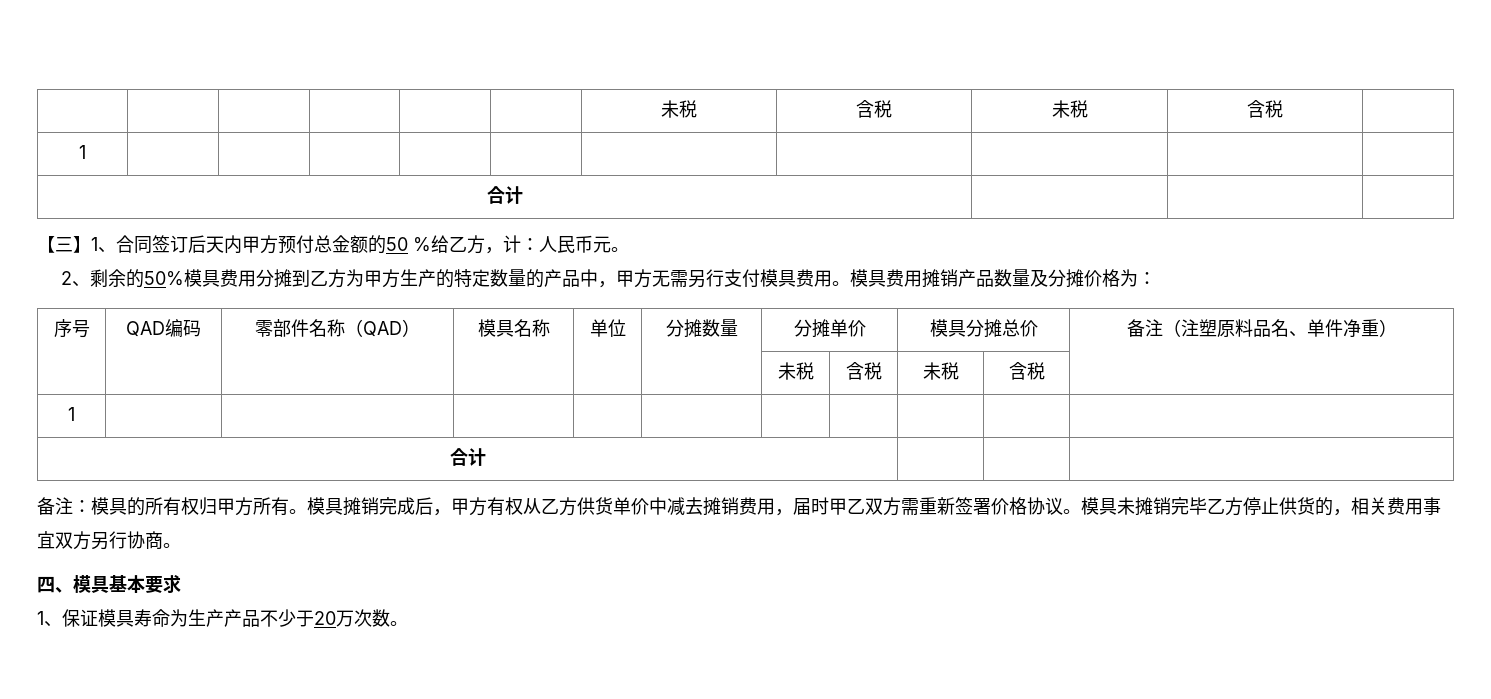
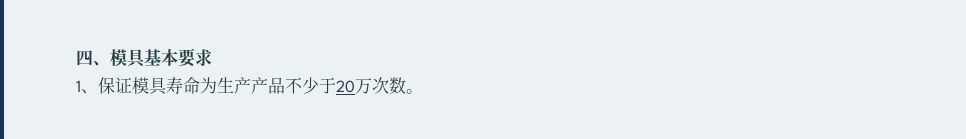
[661,100,697,118] [856,100,892,118] [1051,100,1088,118] [1247,100,1283,118] [79,145,86,159] [486,186,523,204] [37,235,629,254] [61,269,1157,288] [53,319,90,338] [126,319,201,337] [255,319,420,337] [477,319,550,337] [589,319,626,337] [665,319,738,337] [793,319,866,337] [929,319,1038,337] [1126,319,1397,338] [777,362,814,380] [845,362,882,380] [922,362,959,380] [1008,362,1045,380] [68,407,75,421] [449,448,486,466] [37,497,1441,516] [37,531,181,550] | | | | | | 未税 | 含税 | 未税 | 含税 | // 1 | | | | | | | | | | // 合计 | | | // 【三】1、合同签订后天内甲方预付总金额的50 %给乙方，计：人民币元。 // 2、剩余的50%模具费用分摊到乙方为甲方生产的特定数量的产品中，甲方无需另行支付模具费用。模具费用摊销产品数量及分摊价格为： // 序号 | QAD编码 | 零部件名称（QAD） | 模具名称 | 单位 | 分摊数量 | 分摊单价 | 模具分摊总价 | 备注（注塑原料品名、单件净重） // | | | | | | 未税 | 含税 | 未税 | 含税 | // 1 | | | | | | | | | | // 合计 | | | // 备注：模具的所有权归甲方所有。模具摊销完成后，甲方有权从乙方供货单价中减去摊销费用，届时甲乙双方需重新签署价格协议。模具未摊销完毕乙方停止供货的，相关费用事宜双方另行协商。 // -> (76, 58) none

